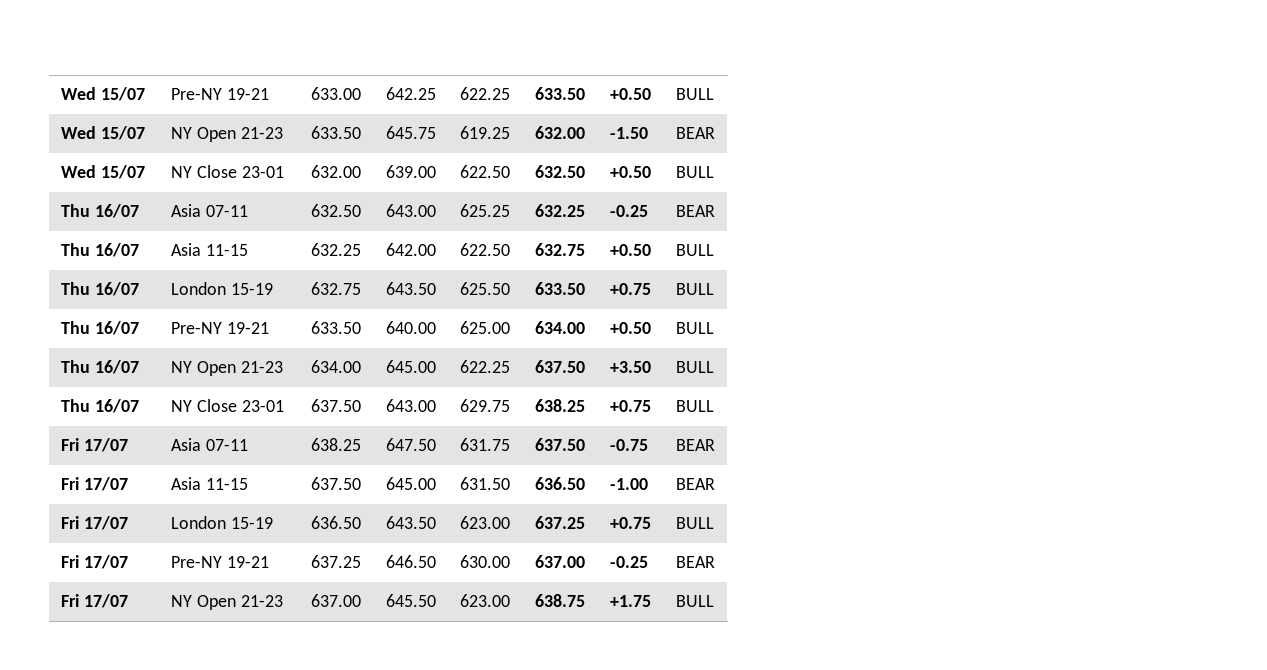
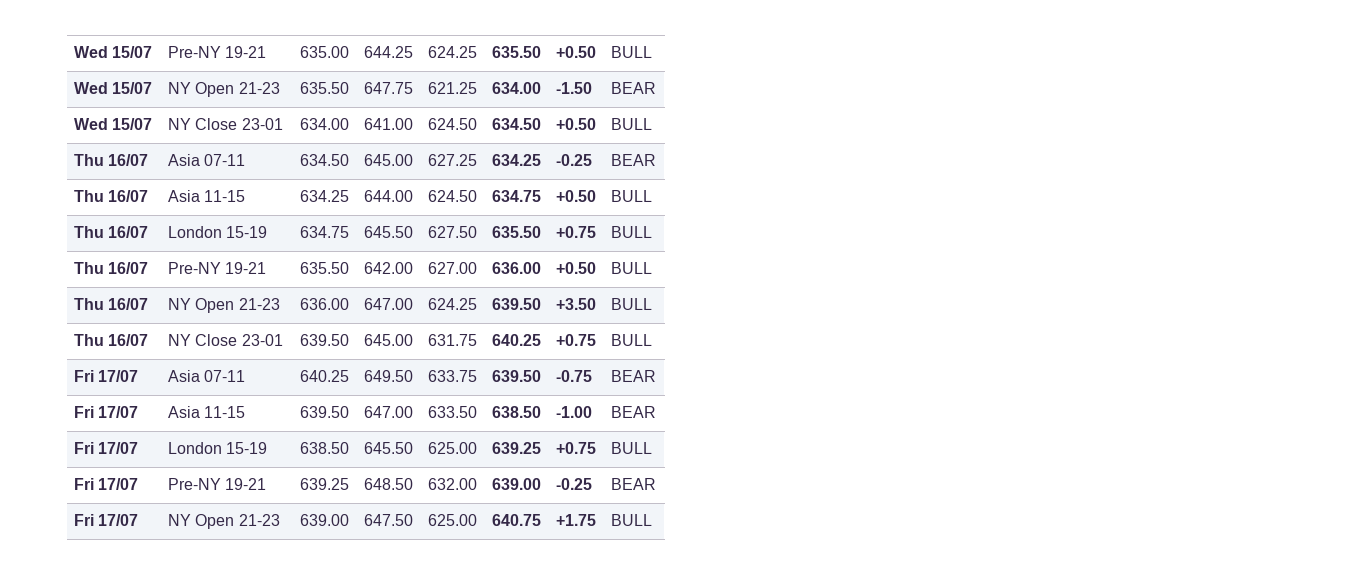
[310,87,361,100] [385,87,436,100] [459,87,510,100] [534,87,585,100] 633.00 | 642.25 | 622.25 | 633.50 -> [299,46,349,58] [363,46,413,58] [427,46,477,58] [491,46,541,58] 635.00 | 644.25 | 624.25 | 635.50
[310,126,361,139] [385,126,436,139] [459,126,510,139] [534,126,585,139] 633.50 | 645.75 | 619.25 | 632.00 -> [299,82,349,94] [363,82,413,94] [427,82,477,94] [491,82,541,94] 635.50 | 647.75 | 621.25 | 634.00
[310,165,361,178] [385,165,436,178] [459,165,510,178] [534,165,585,178] 632.00 | 639.00 | 622.50 | 632.50 -> [299,118,349,130] [363,118,413,130] [427,118,477,130] [491,118,541,130] 634.00 | 641.00 | 624.50 | 634.50
[310,204,361,217] [385,204,436,217] [459,204,510,217] [534,204,585,217] 632.50 | 643.00 | 625.25 | 632.25 -> [299,154,349,166] [363,154,413,166] [427,154,477,166] [491,154,541,166] 634.50 | 645.00 | 627.25 | 634.25
[310,243,361,256] [385,243,436,256] [459,243,510,256] [534,243,585,256] 632.25 | 642.00 | 622.50 | 632.75 -> [299,190,349,202] [363,190,413,202] [427,190,477,202] [491,190,541,202] 634.25 | 644.00 | 624.50 | 634.75
[310,282,361,295] [385,282,436,295] [459,282,510,295] [534,282,585,295] 632.75 | 643.50 | 625.50 | 633.50 -> [299,226,349,238] [363,226,413,238] [427,226,477,238] [491,226,541,238] 634.75 | 645.50 | 627.50 | 635.50
[310,321,361,334] [385,321,436,334] [459,321,510,334] [534,321,585,334] 633.50 | 640.00 | 625.00 | 634.00 -> [299,262,349,274] [363,262,413,274] [427,262,477,274] [491,262,541,274] 635.50 | 642.00 | 627.00 | 636.00
[310,360,361,373] [385,360,436,373] [459,360,510,373] [534,360,585,373] 634.00 | 645.00 | 622.25 | 637.50 -> [299,298,349,310] [363,298,413,310] [427,298,477,310] [491,298,541,310] 636.00 | 647.00 | 624.25 | 639.50
[310,399,361,412] [385,399,436,412] [459,399,510,412] [534,399,585,412] 637.50 | 643.00 | 629.75 | 638.25 -> [299,334,349,346] [363,334,413,346] [427,334,477,346] [491,334,541,346] 639.50 | 645.00 | 631.75 | 640.25
[310,438,361,451] [385,438,436,451] [459,438,510,451] [534,438,585,451] 638.25 | 647.50 | 631.75 | 637.50 -> [299,370,349,382] [363,370,413,382] [427,370,477,382] [491,370,541,382] 640.25 | 649.50 | 633.75 | 639.50
[310,477,361,490] [385,477,436,490] [459,477,510,490] [534,477,585,490] 637.50 | 645.00 | 631.50 | 636.50 -> [299,406,349,418] [363,406,413,418] [427,406,477,418] [491,406,541,418] 639.50 | 647.00 | 633.50 | 638.50
[310,516,361,529] [385,516,436,529] [459,516,510,529] [534,516,585,529] 636.50 | 643.50 | 623.00 | 637.25 -> [299,442,349,454] [363,442,413,454] [427,442,477,454] [491,442,541,454] 638.50 | 645.50 | 625.00 | 639.25
[310,555,361,568] [385,555,436,568] [459,555,510,568] [534,555,585,568] 637.25 | 646.50 | 630.00 | 637.00 -> [299,478,349,490] [363,478,413,490] [427,478,477,490] [491,478,541,490] 639.25 | 648.50 | 632.00 | 639.00
[310,594,361,607] [385,594,436,607] [459,594,510,607] [534,594,585,607] 637.00 | 645.50 | 623.00 | 638.75 -> [299,514,349,526] [363,514,413,526] [427,514,477,526] [491,514,541,526] 639.00 | 647.50 | 625.00 | 640.75

